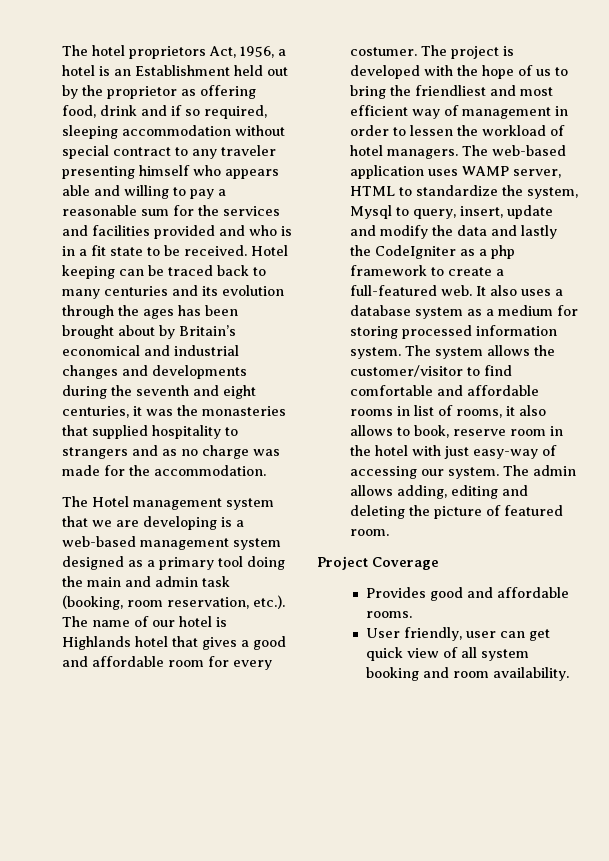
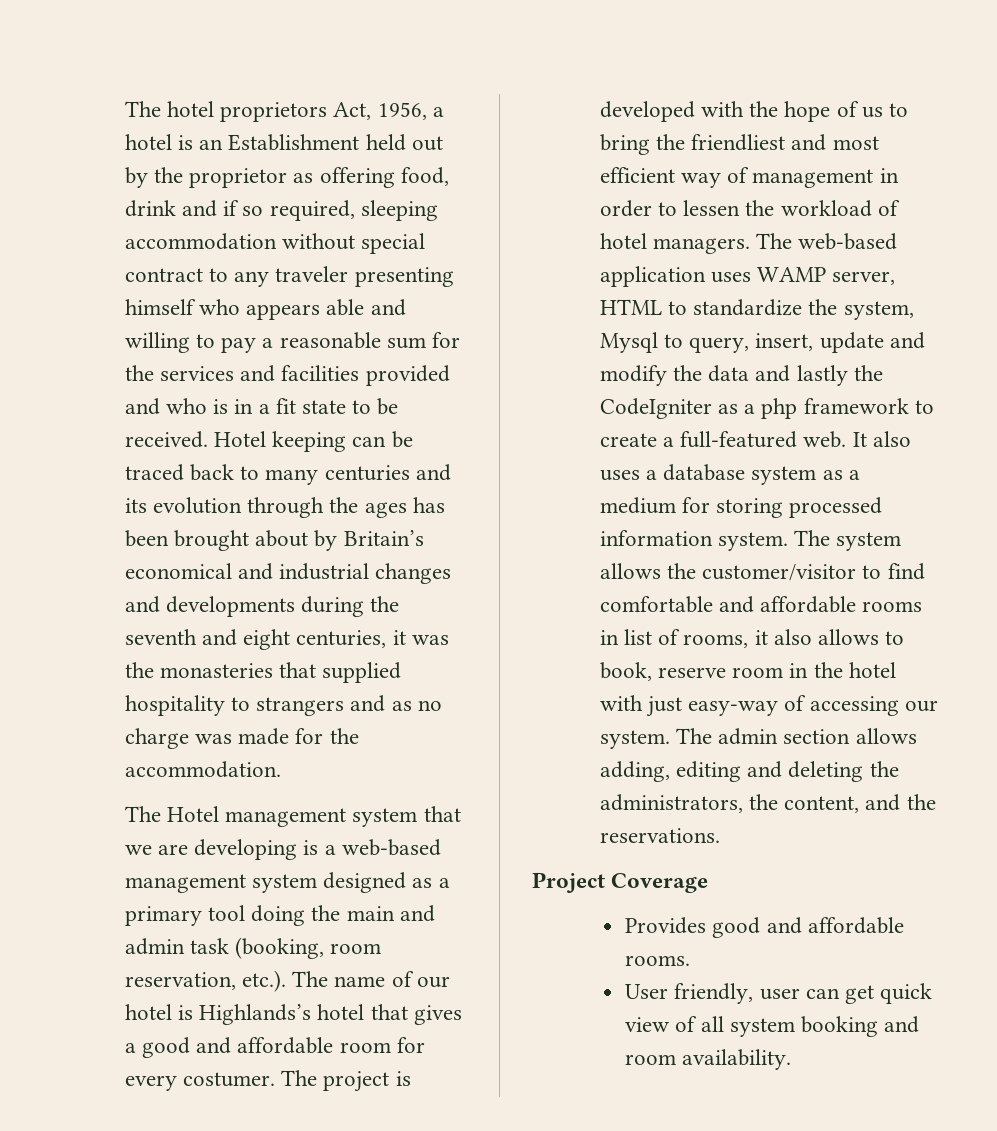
[61,636,131,650] Highlands -> [199,1004,312,1025] Highlands’s
(576, 470) none -> [783,729,851,744] section
[433,505,563,519] [349,529,389,536] picture of featured room. -> [599,794,936,813] [599,828,720,843] administrators, the content, and the reservations.

